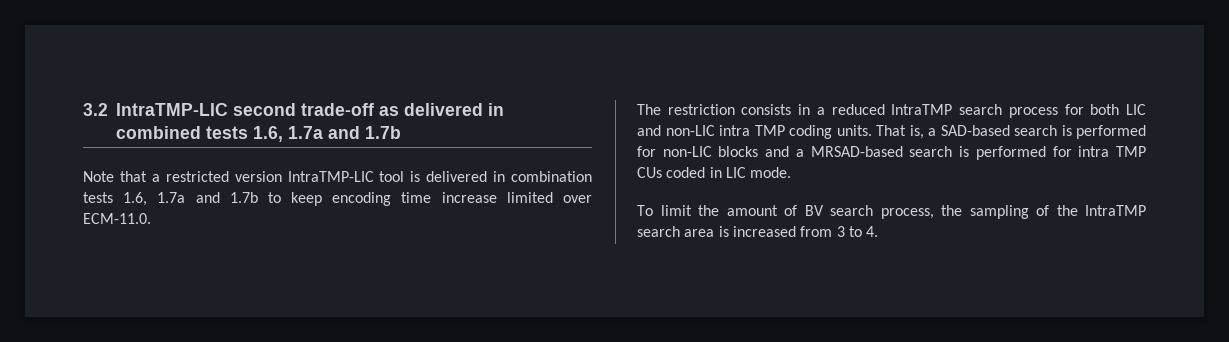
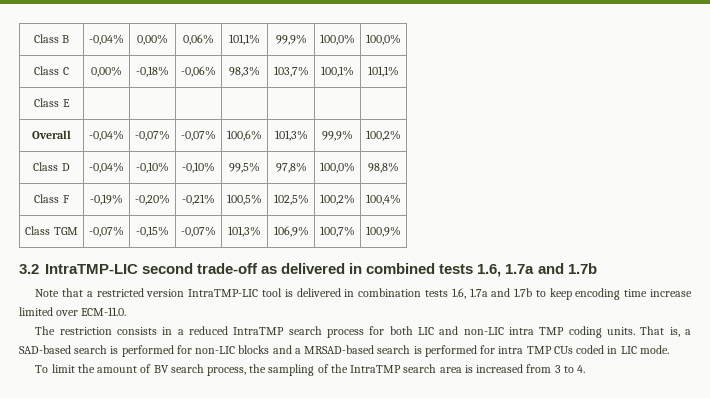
(83, 109) none -> [33,34,70,43] [89,34,124,45] [137,34,168,45] [182,34,214,45] [228,34,260,45] [275,34,307,45] [320,34,355,45] [366,34,401,45] [34,66,69,75] [91,66,122,77] [136,66,169,77] [180,66,216,77] [228,66,260,77] [273,66,309,77] [321,66,354,77] [368,66,399,77] [34,98,70,107] [32,130,71,139] [89,130,124,141] [135,130,170,141] [180,130,216,141] [226,130,262,141] [274,130,308,141] [322,130,353,141] [366,130,401,141] [33,162,70,171] [89,162,124,173] [136,162,169,173] [181,162,215,173] [228,162,260,173] [275,162,307,173] [320,162,355,173] [368,162,399,173] [34,194,69,203] [90,194,123,205] [135,194,170,205] [181,194,215,205] [226,194,262,205] [273,194,309,205] [320,194,355,205] [366,194,401,205] [25,226,78,235] [89,226,124,237] [136,226,169,237] [180,226,216,237] [227,226,261,237] [273,226,309,237] [320,226,355,237] [366,226,401,237] Class B | -0,04% | 0,00% | 0,06% | 101,1% | 99,9% | 100,0% | 100,0% // Class C | 0,00% | -0,18% | -0,06% | 98,3% | 103,7% | 100,1% | 101,1% // Class E | | | | | | | // Overall | -0,04% | -0,07% | -0,07% | 100,6% | 101,3% | 99,9% | 100,2% // Class D | -0,04% | -0,10% | -0,10% | 99,5% | 97,8% | 100,0% | 98,8% // Class F | -0,19% | -0,20% | -0,21% | 100,5% | 102,5% | 100,2% | 100,4% // Class TGM | -0,07% | -0,15% | -0,07% | 101,3% | 106,9% | 100,7% | 100,9% //

